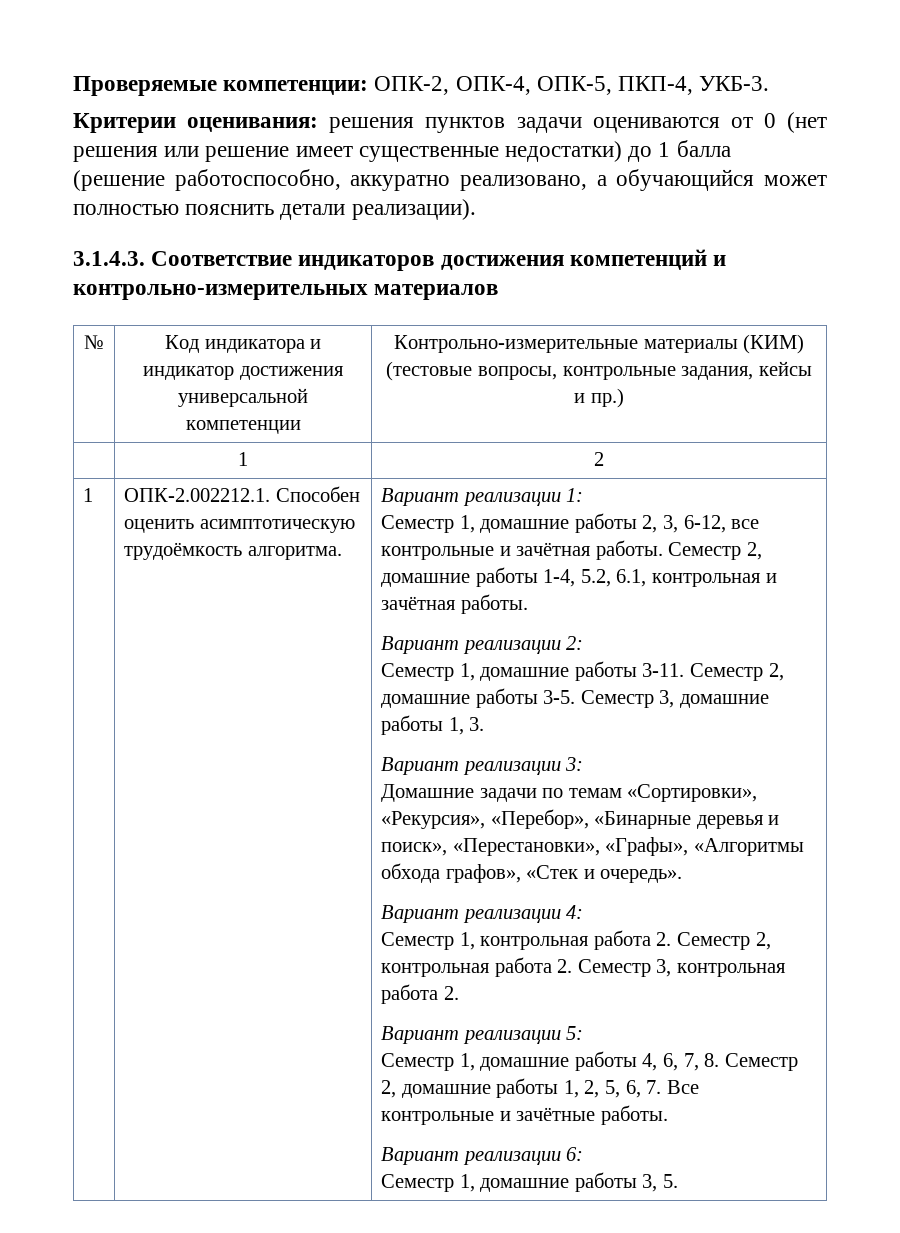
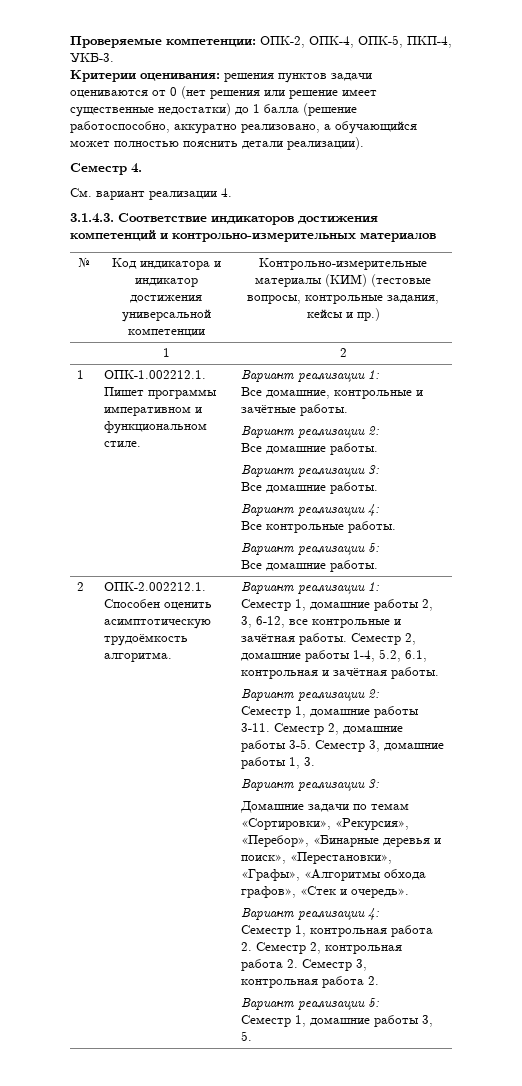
(476, 209) none -> [70,163,142,175] [70,188,232,200] // Семестр 4. // См. вариант реализации 4.
(94, 495) none -> [104,370,207,379] [104,387,218,399] [104,406,203,416] [104,421,208,434] [104,441,142,447] [241,370,380,382] [241,387,424,399] [241,404,349,416] [241,426,380,438] [241,443,379,455] [241,465,380,477] [241,482,379,494] [241,504,380,516] [241,521,397,533] [241,543,380,555] [241,560,379,572] [77,582,85,591] | ОПК-1.002212.1. Пишет программы императивном и функциональном стиле. | Вариант реализации 1: // Все домашние, контрольные и зачётные работы. // Вариант реализации 2: // Все домашние работы. // Вариант реализации 3: // Все домашние работы. // Вариант реализации 4: // Все контрольные работы. // Вариант реализации 5: // Все домашние работы. // 2
[381,1051,798,1071] [381,1078,699,1098] [381,1105,668,1125] [381,1147,584,1165] // Семестр 1, домашние работы 4, 6, 7, 8. Семестр 2, домашние работы 1, 2, 5, 6, 7. Все контрольные и зачётные работы. // Вариант реализации 6: -> (380, 1002) none

